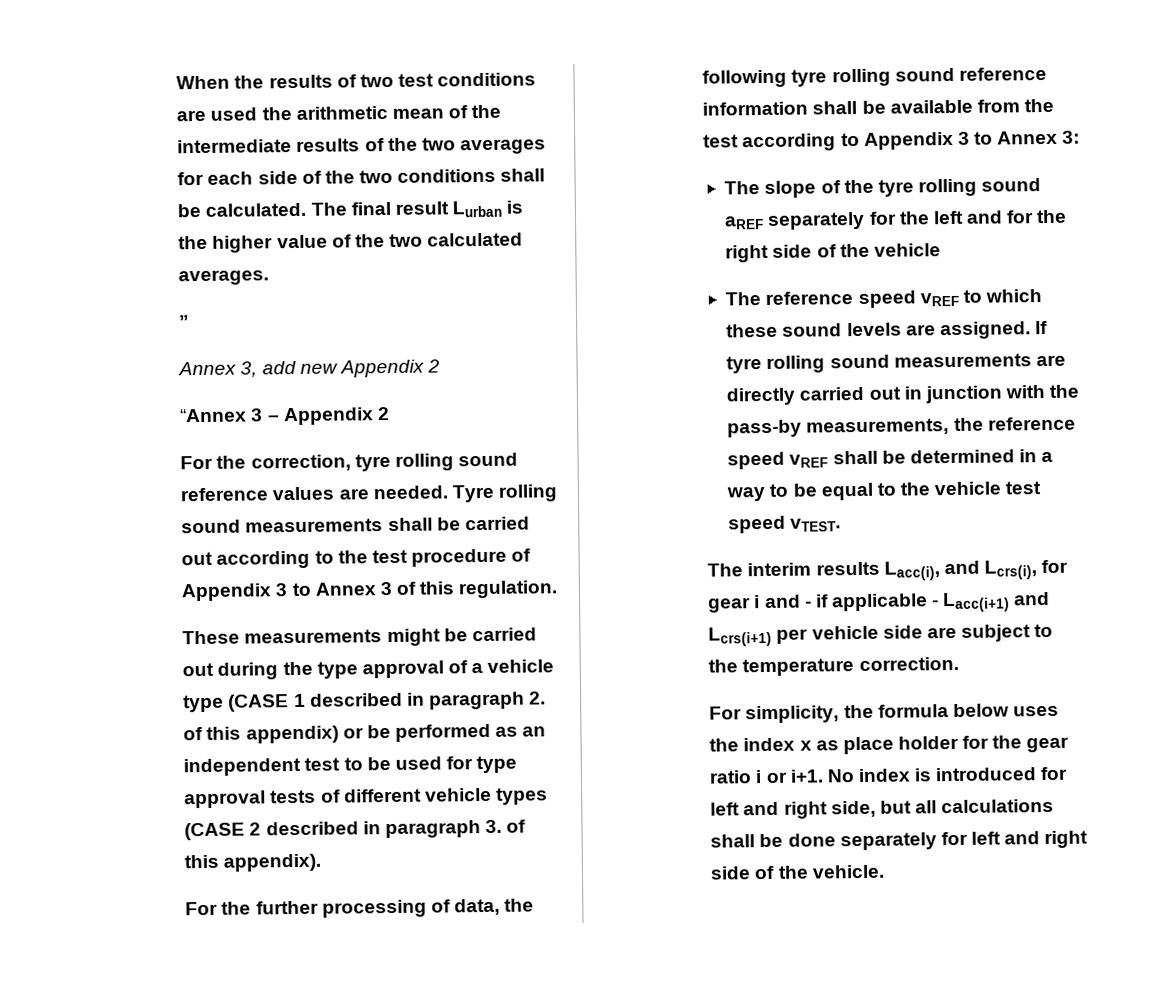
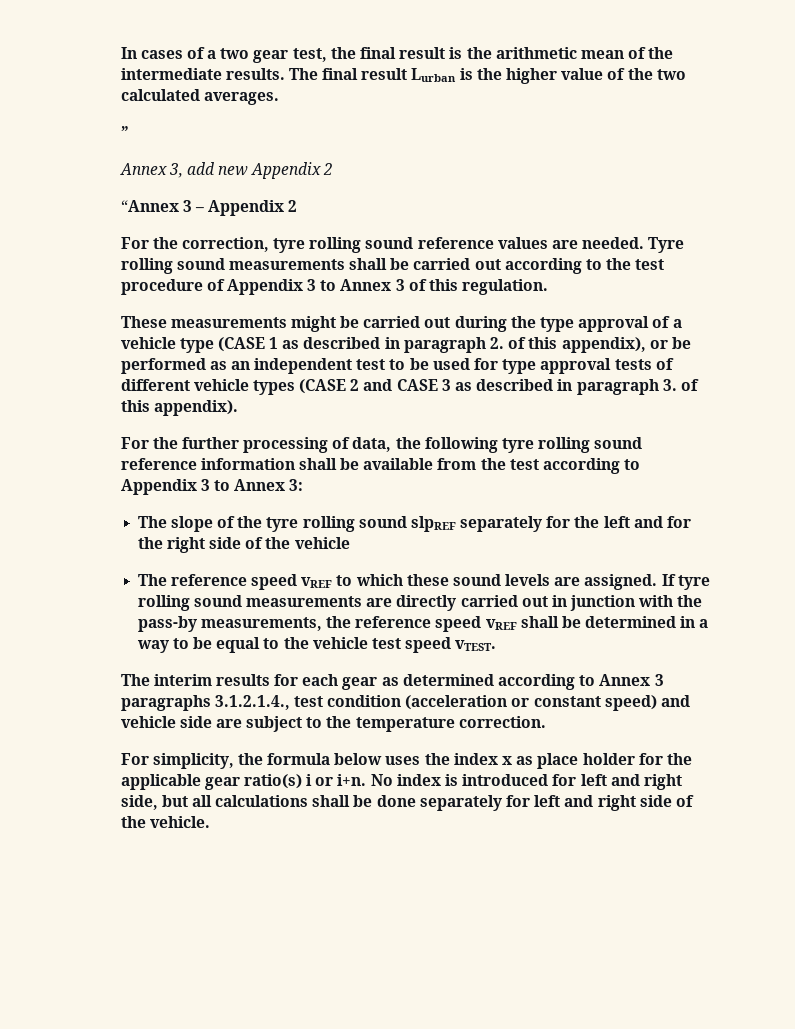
[176,72,537,90] [176,107,258,122] When the results of two test conditions are used -> [120,47,463,63] In cases of a two gear test, the final result is
[296,137,547,155] [177,168,546,186] [177,202,307,218] results of the two averages for each side of the two conditions shall be calculated. -> [225,68,285,80] results.
(306, 700) none -> [282,340,300,349] as
[245,725,339,744] appendix) -> [561,337,646,353] appendix),
(262, 829) none -> [363,379,473,391] and CASE 3 as
[724,215,765,230] aREF -> [410,516,456,532] slpREF
[883,559,1069,581] [708,591,1051,613] [708,626,809,647] Lacc(i), and Lcrs(i), for gear i and - if applicable - Lacc(i+1) and Lcrs(i+1) per -> [274,674,664,690] [120,695,691,711] for each gear as determined according to Annex 3 paragraphs 3.1.2.1.4., test condition (acceleration or constant speed) and
[1026,736,1070,753] [709,770,753,784] gear ratio -> [120,774,302,790] applicable gear ratio(s)
[789,769,824,783] i+1. -> [337,774,367,786] i+n.

